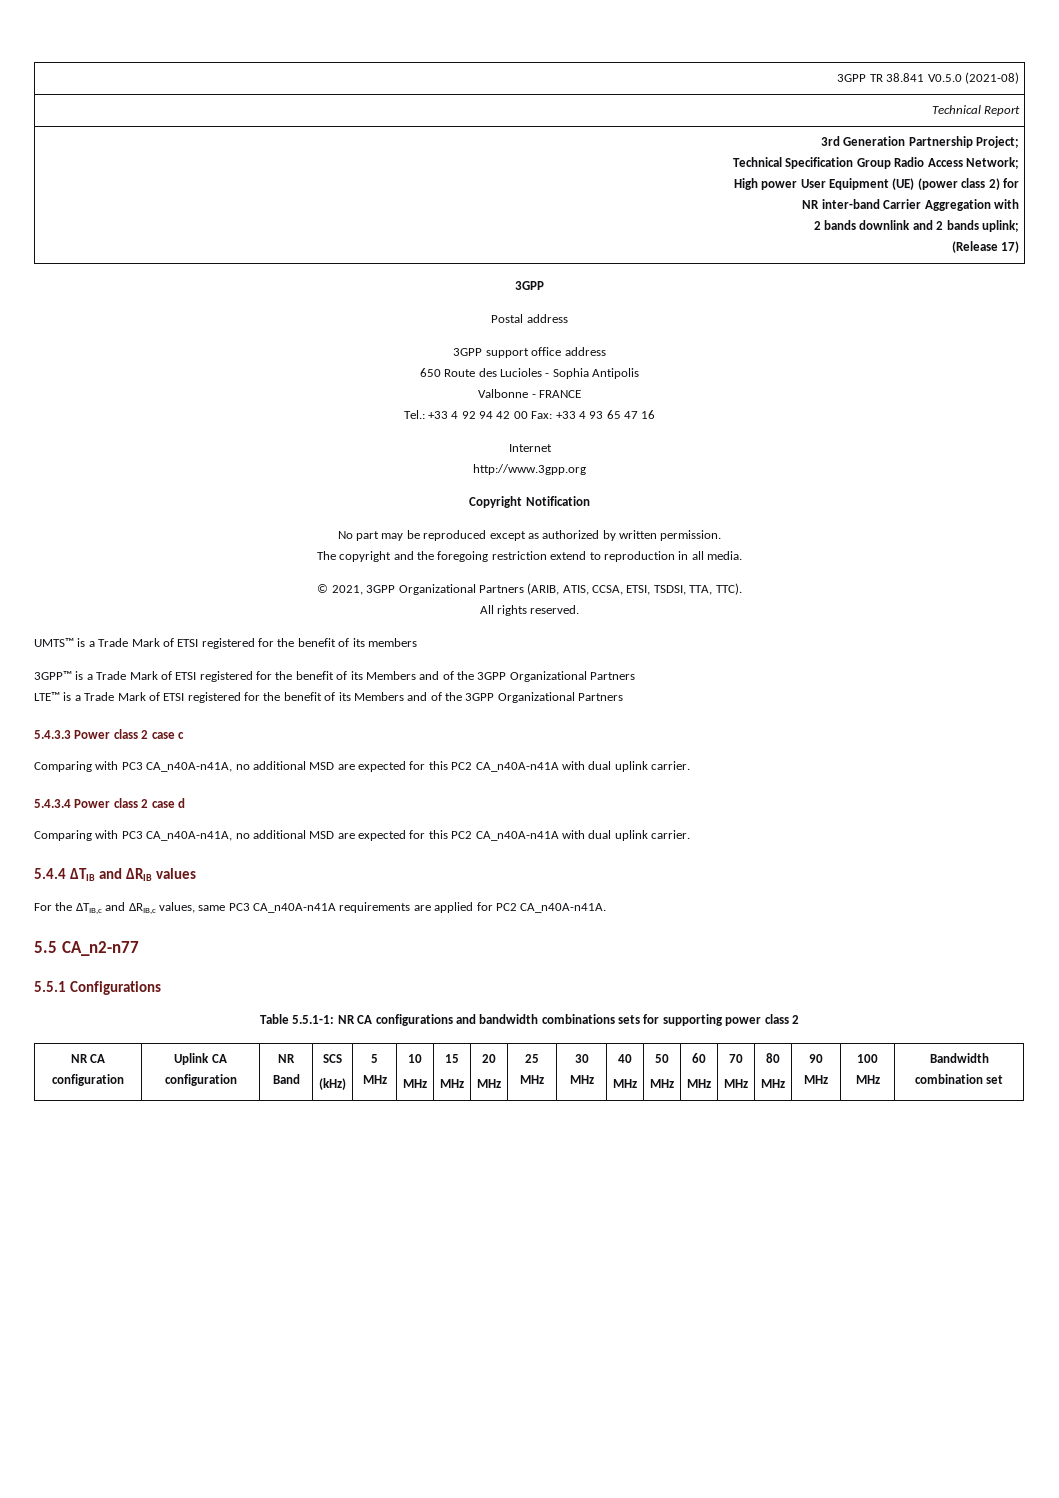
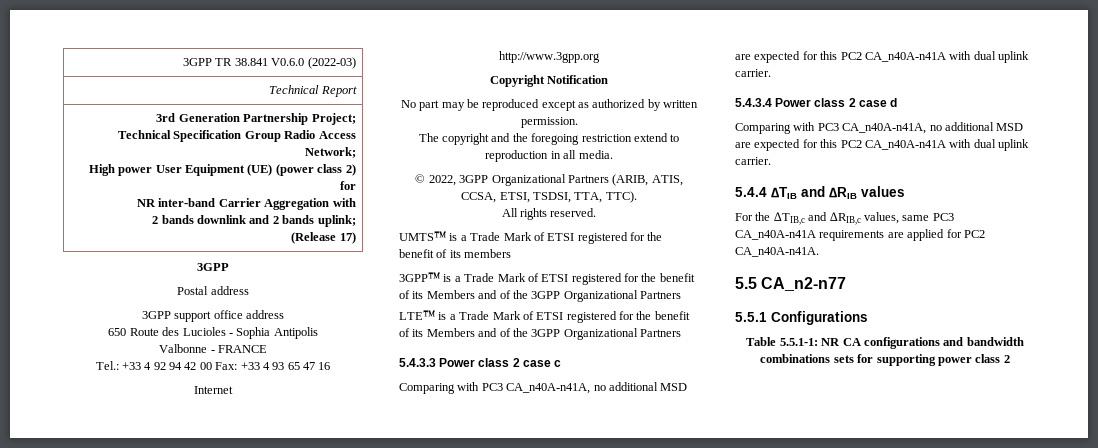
[927,72,1019,84] V0.5.0 (2021-08) -> [271,57,356,69] V0.6.0 (2022-03)
[331,585,363,595] 2021, -> [428,175,456,186] 2022,
[70,1054,106,1063] [52,1074,124,1086] [174,1053,227,1065] [164,1074,237,1086] [278,1054,295,1063] [272,1074,300,1084] [323,1054,342,1063] [319,1078,346,1090] [371,1054,378,1063] [362,1075,387,1084] [408,1054,422,1063] [403,1079,427,1088] [445,1054,459,1063] [440,1079,464,1088] [482,1054,496,1063] [477,1079,501,1088] [525,1054,539,1063] [520,1075,544,1084] [574,1054,589,1063] [569,1075,594,1084] [618,1054,632,1063] [613,1079,637,1088] [655,1054,669,1063] [650,1079,674,1088] [692,1053,706,1063] [687,1079,711,1088] [729,1054,743,1063] [724,1079,748,1088] [766,1053,780,1063] [761,1079,785,1088] [809,1054,823,1063] [804,1075,828,1084] [857,1054,878,1063] [855,1075,880,1084] [929,1053,989,1063] [914,1074,1004,1084] // NR CA configuration | Uplink CA configuration | NR Band | SCS // (kHz) | 5 MHz | 10 // MHz | 15 // MHz | 20 // MHz | 25 MHz | 30 MHz | 40 // MHz | 50 // MHz | 60 // MHz | 70 // MHz | 80 // MHz | 90 MHz | 100 MHz | Bandwidth combination set -> (1010, 359) none

